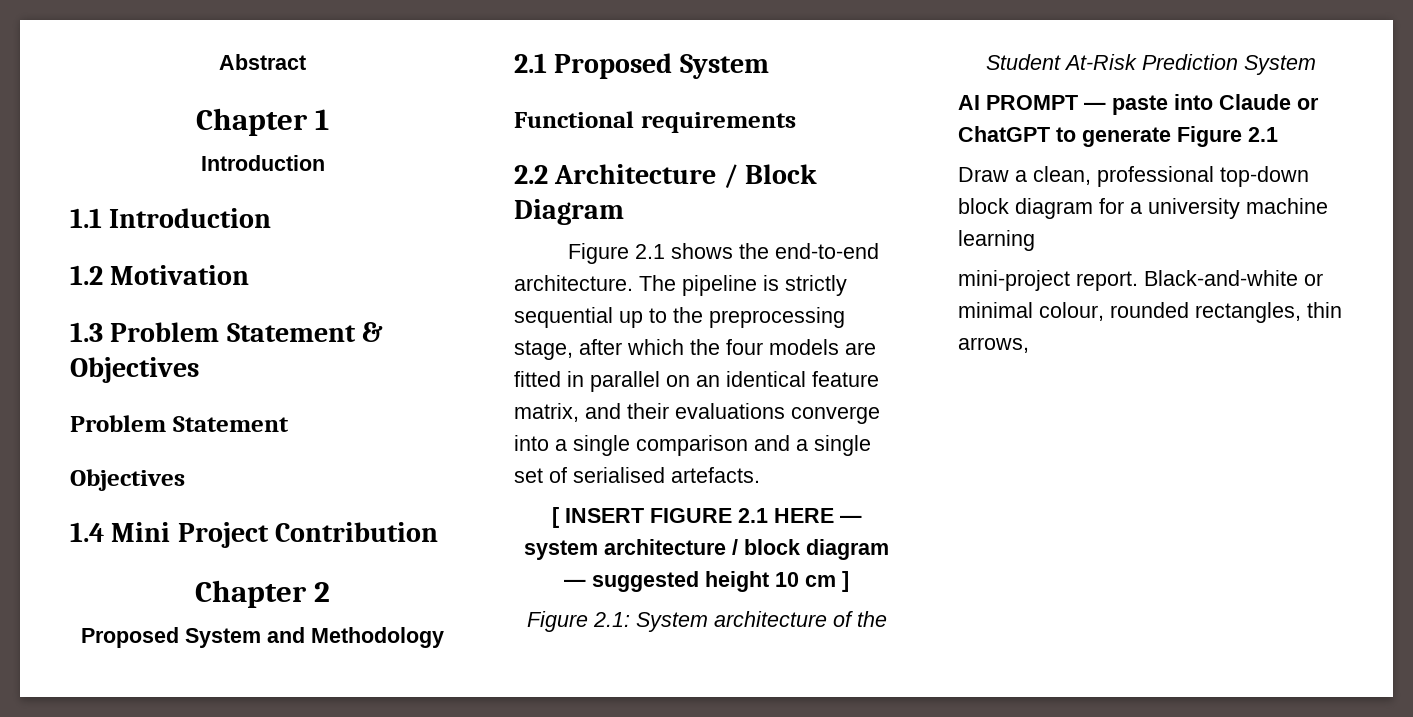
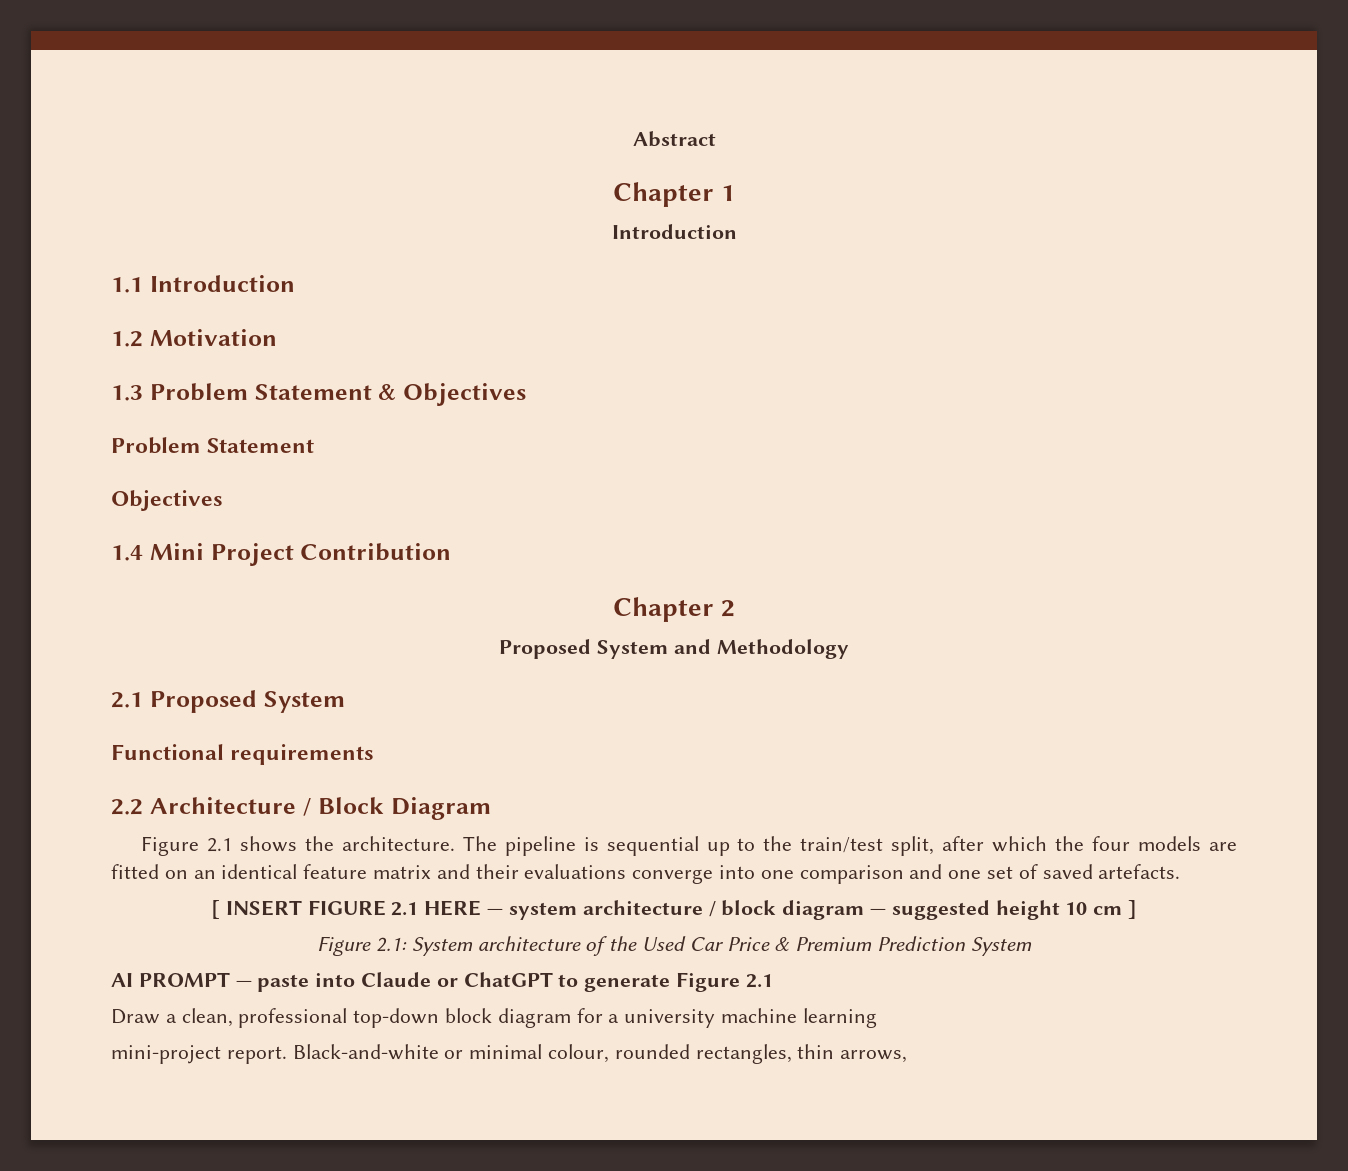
[775,243,880,259] end-to-end -> (334, 843) none
[785,275,847,296] strictly -> (599, 844) none
[709,307,845,328] [514,340,573,360] preprocessing stage, -> [800,836,935,856] train/test split,
[567,371,660,392] in parallel -> (159, 871) none
[514,403,579,422] matrix, -> [373,865,432,879] matrix
[555,435,871,456] a single comparison and a single -> [760,864,982,884] one comparison and one
[573,467,665,483] serialised -> [1042,864,1093,879] saved
[985,54,1137,70] Student At-Risk -> [641,936,873,951] Used Car Price & Premium

